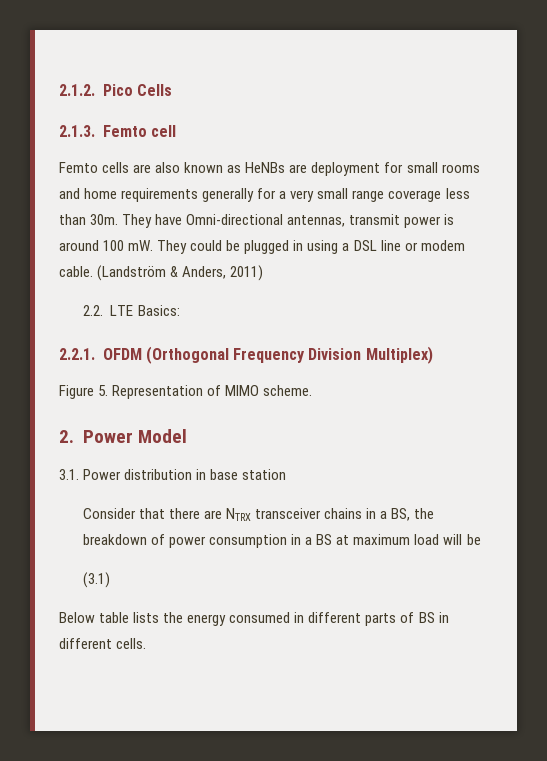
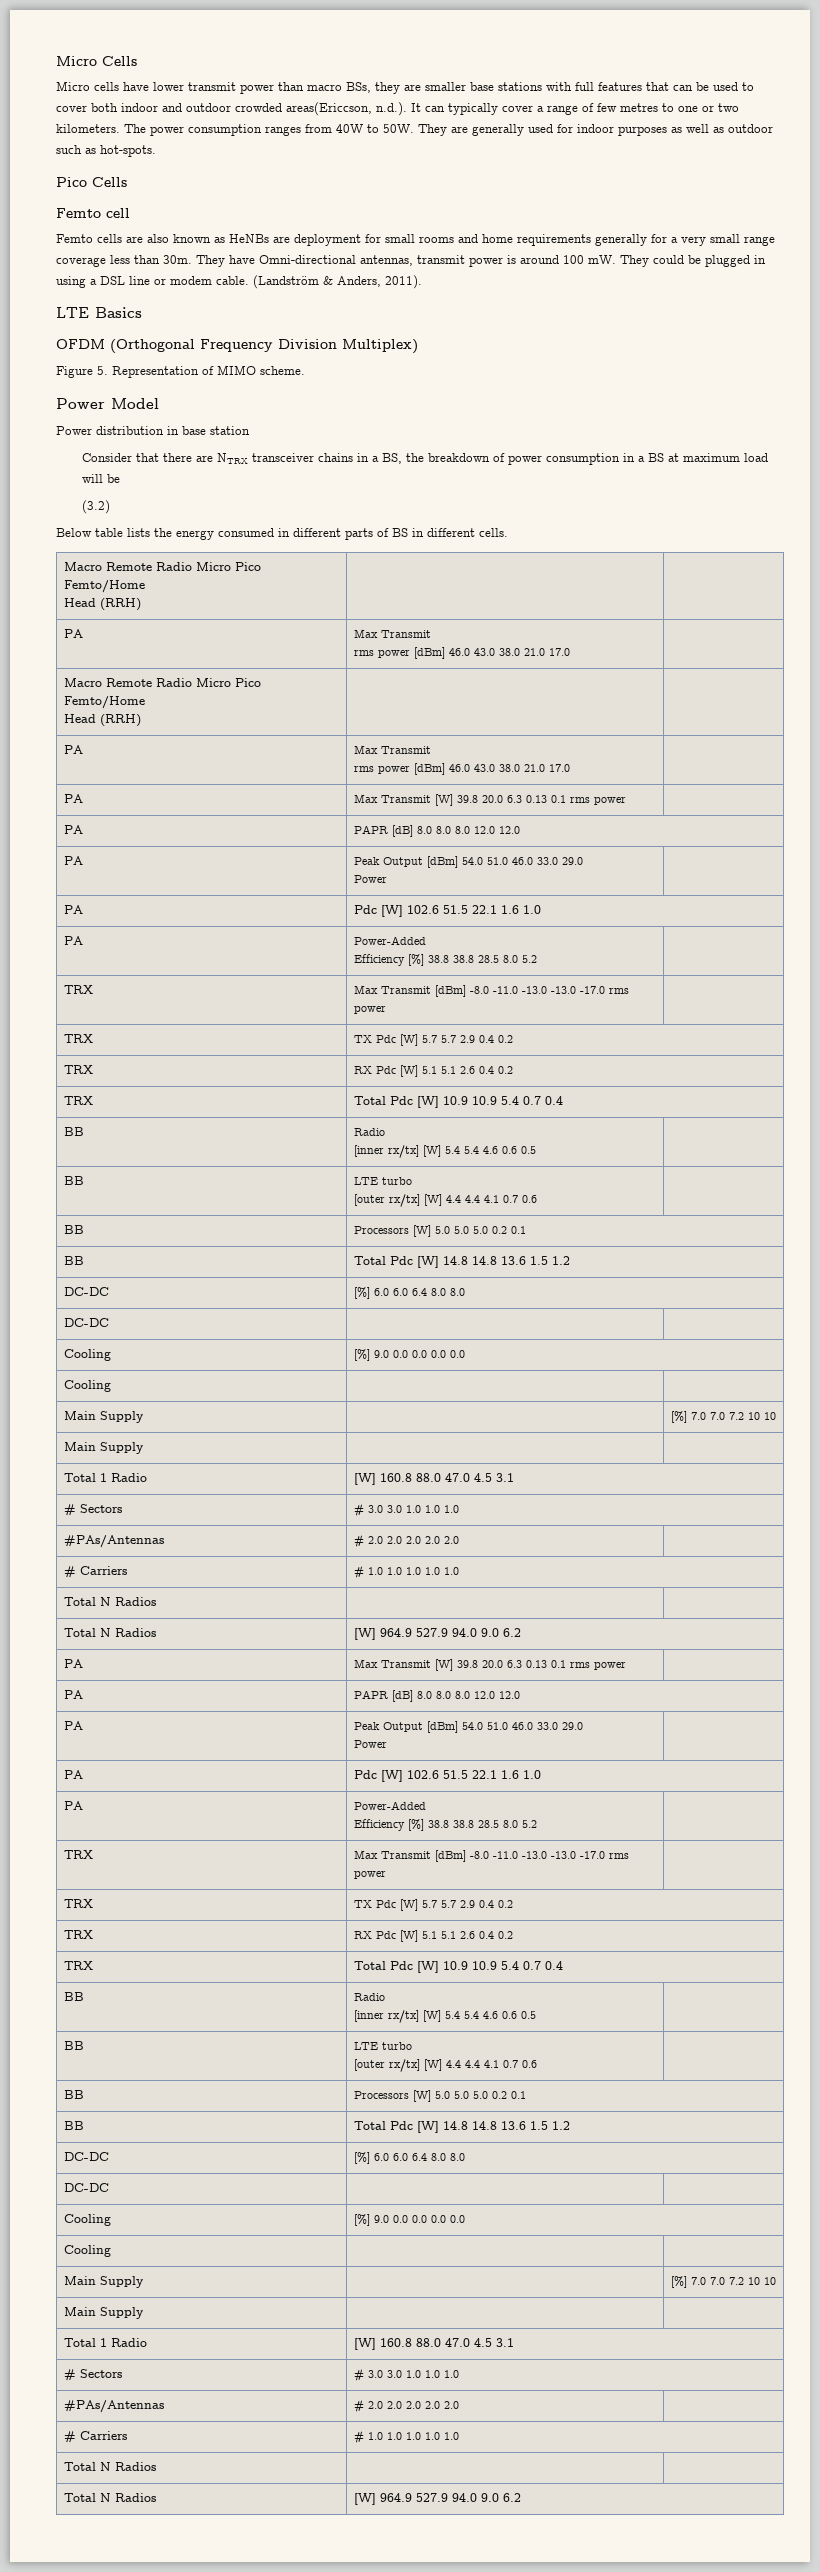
[59,84,95,96] 2.1.2. -> [56,56,137,66] [56,81,754,94] [56,102,739,116] [56,124,773,136] [56,145,156,157] Micro Cells // Micro cells have lower transmit power than macro BSs, they are smaller base stations with full features that can be used to cover both indoor and outdoor crowded areas(Ericcson, n.d.). It can typically cover a range of few metres to one or two kilometers. The power consumption ranges from 40W to 50W. They are generally used for indoor purposes as well as outdoor such as hot-spots. //
[59,125,95,137] 2.1.3. -> (127, 182) none
[230,265,264,281] [82,305,180,316] [59,348,95,360] 2011) // 2.2. LTE Basics: // 2.2.1. -> [385,275,422,289] [56,307,142,318] 2011). // LTE Basics //
[59,430,74,443] 2. -> (305, 370) none
[59,469,79,480] 3.1. -> (159, 403) none
[82,572,110,588] (3.1) -> [81,500,110,514] (3.2)
(147, 643) none -> [63,562,261,571] [63,580,145,593] [63,598,141,611] [63,629,83,638] [353,629,431,638] [353,647,570,659] [63,678,261,687] [63,696,145,709] [63,714,141,727] [63,745,83,754] [353,745,431,754] [353,763,570,775] [63,794,83,803] [353,794,626,806] [63,825,83,834] [353,825,520,837] [63,856,83,865] [353,856,583,868] [353,875,387,883] [63,905,83,914] [353,905,541,917] [63,936,83,945] [353,936,426,945] [353,954,537,966] [63,985,93,994] [353,985,629,997] [353,1006,386,1014] [63,1034,93,1043] [353,1034,513,1046] [63,1065,93,1074] [353,1065,513,1077] [63,1096,93,1105] [353,1096,563,1108] [63,1127,84,1136] [353,1128,385,1136] [353,1145,536,1158] [63,1176,84,1185] [353,1177,412,1185] [353,1194,537,1207] [63,1225,84,1234] [353,1225,526,1237] [63,1256,84,1265] [353,1256,570,1268] [63,1287,109,1296] [353,1287,465,1299] [63,1318,109,1327] [63,1349,111,1361] [353,1349,465,1361] [63,1380,111,1392] [63,1411,144,1423] [670,1411,776,1423] [63,1442,144,1454] [63,1473,147,1482] [353,1473,514,1485] [63,1504,122,1516] [353,1503,459,1517] [63,1535,164,1548] [353,1534,459,1548] [63,1566,127,1578] [353,1565,459,1579] [63,1597,156,1606] [63,1628,156,1637] [353,1628,521,1640] [63,1659,83,1668] [353,1659,626,1671] [63,1690,83,1699] [353,1690,520,1702] [63,1721,83,1730] [353,1721,583,1733] [353,1740,387,1748] [63,1770,83,1779] [353,1770,541,1782] [63,1801,83,1810] [353,1801,426,1810] [353,1819,537,1831] [63,1850,93,1859] [353,1850,629,1862] [353,1871,386,1879] [63,1899,93,1908] [353,1899,513,1911] [63,1930,93,1939] [353,1930,513,1942] [63,1961,93,1970] [353,1961,563,1973] [63,1992,84,2001] [353,1993,385,2001] [353,2010,536,2023] [63,2041,84,2050] [353,2042,412,2050] [353,2059,537,2072] [63,2090,84,2099] [353,2090,526,2102] [63,2121,84,2130] [353,2121,570,2133] [63,2152,109,2161] [353,2152,465,2164] [63,2183,109,2192] [63,2214,111,2226] [353,2214,465,2226] [63,2245,111,2257] [63,2276,144,2288] [670,2276,776,2288] [63,2307,144,2319] [63,2338,147,2347] [353,2338,514,2350] [63,2369,122,2381] [353,2368,459,2382] [63,2400,164,2413] [353,2399,459,2413] [63,2431,127,2443] [353,2430,459,2444] [63,2462,156,2471] [63,2493,156,2502] [353,2493,521,2505] // Macro Remote Radio Micro Pico Femto/Home // Head (RRH) | | // PA | Max Transmit // rms power [dBm] 46.0 43.0 38.0 21.0 17.0 | // Macro Remote Radio Micro Pico Femto/Home // Head (RRH) | | // PA | Max Transmit // rms power [dBm] 46.0 43.0 38.0 21.0 17.0 | // PA | Max Transmit [W] 39.8 20.0 6.3 0.13 0.1 rms power | // PA | PAPR [dB] 8.0 8.0 8.0 12.0 12.0 // PA | Peak Output [dBm] 54.0 51.0 46.0 33.0 29.0 // Power | // PA | Pdc [W] 102.6 51.5 22.1 1.6 1.0 // PA | Power-Added // Efficiency [%] 38.8 38.8 28.5 8.0 5.2 | // TRX | Max Transmit [dBm] -8.0 -11.0 -13.0 -13.0 -17.0 rms power | // TRX | TX Pdc [W] 5.7 5.7 2.9 0.4 0.2 // TRX | RX Pdc [W] 5.1 5.1 2.6 0.4 0.2 // TRX | Total Pdc [W] 10.9 10.9 5.4 0.7 0.4 // BB | Radio // [inner rx/tx] [W] 5.4 5.4 4.6 0.6 0.5 | // BB | LTE turbo // [outer rx/tx] [W] 4.4 4.4 4.1 0.7 0.6 | // BB | Processors [W] 5.0 5.0 5.0 0.2 0.1 // BB | Total Pdc [W] 14.8 14.8 13.6 1.5 1.2 // DC-DC | [%] 6.0 6.0 6.4 8.0 8.0 // DC-DC | | // Cooling | [%] 9.0 0.0 0.0 0.0 0.0 // Cooling | | // Main Supply | | [%] 7.0 7.0 7.2 10 10 // Main Supply | | // Total 1 Radio | [W] 160.8 88.0 47.0 4.5 3.1 // # Sectors | # 3.0 3.0 1.0 1.0 1.0 // #PAs/Antennas | # 2.0 2.0 2.0 2.0 2.0 | // # Carriers | # 1.0 1.0 1.0 1.0 1.0 // Total N Radios | | // Total N Radios | [W] 964.9 527.9 94.0 9.0 6.2 // PA | Max Transmit [W] 39.8 20.0 6.3 0.13 0.1 rms power | // PA | PAPR [dB] 8.0 8.0 8.0 12.0 12.0 // PA | Peak Output [dBm] 54.0 51.0 46.0 33.0 29.0 // Power | // PA | Pdc [W] 102.6 51.5 22.1 1.6 1.0 // PA | Power-Added // Efficiency [%] 38.8 38.8 28.5 8.0 5.2 | // TRX | Max Transmit [dBm] -8.0 -11.0 -13.0 -13.0 -17.0 rms power | // TRX | TX Pdc [W] 5.7 5.7 2.9 0.4 0.2 // TRX | RX Pdc [W] 5.1 5.1 2.6 0.4 0.2 // TRX | Total Pdc [W] 10.9 10.9 5.4 0.7 0.4 // BB | Radio // [inner rx/tx] [W] 5.4 5.4 4.6 0.6 0.5 | // BB | LTE turbo // [outer rx/tx] [W] 4.4 4.4 4.1 0.7 0.6 | // BB | Processors [W] 5.0 5.0 5.0 0.2 0.1 // BB | Total Pdc [W] 14.8 14.8 13.6 1.5 1.2 // DC-DC | [%] 6.0 6.0 6.4 8.0 8.0 // DC-DC | | // Cooling | [%] 9.0 0.0 0.0 0.0 0.0 // Cooling | | // Main Supply | | [%] 7.0 7.0 7.2 10 10 // Main Supply | | // Total 1 Radio | [W] 160.8 88.0 47.0 4.5 3.1 // # Sectors | # 3.0 3.0 1.0 1.0 1.0 // #PAs/Antennas | # 2.0 2.0 2.0 2.0 2.0 | // # Carriers | # 1.0 1.0 1.0 1.0 1.0 // Total N Radios | | // Total N Radios | [W] 964.9 527.9 94.0 9.0 6.2

